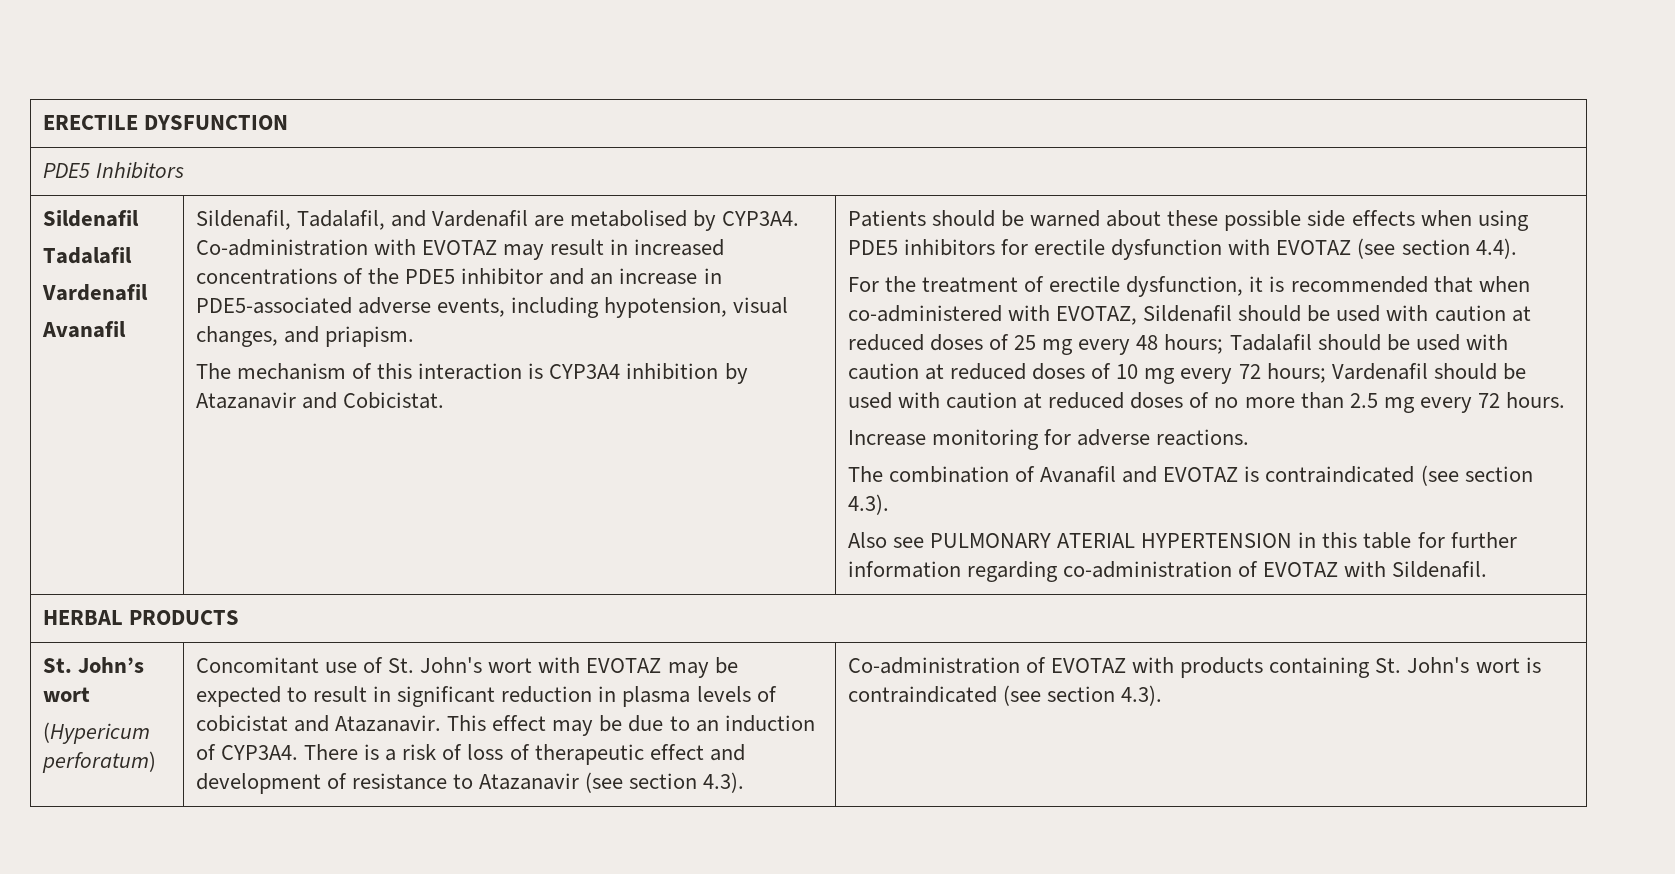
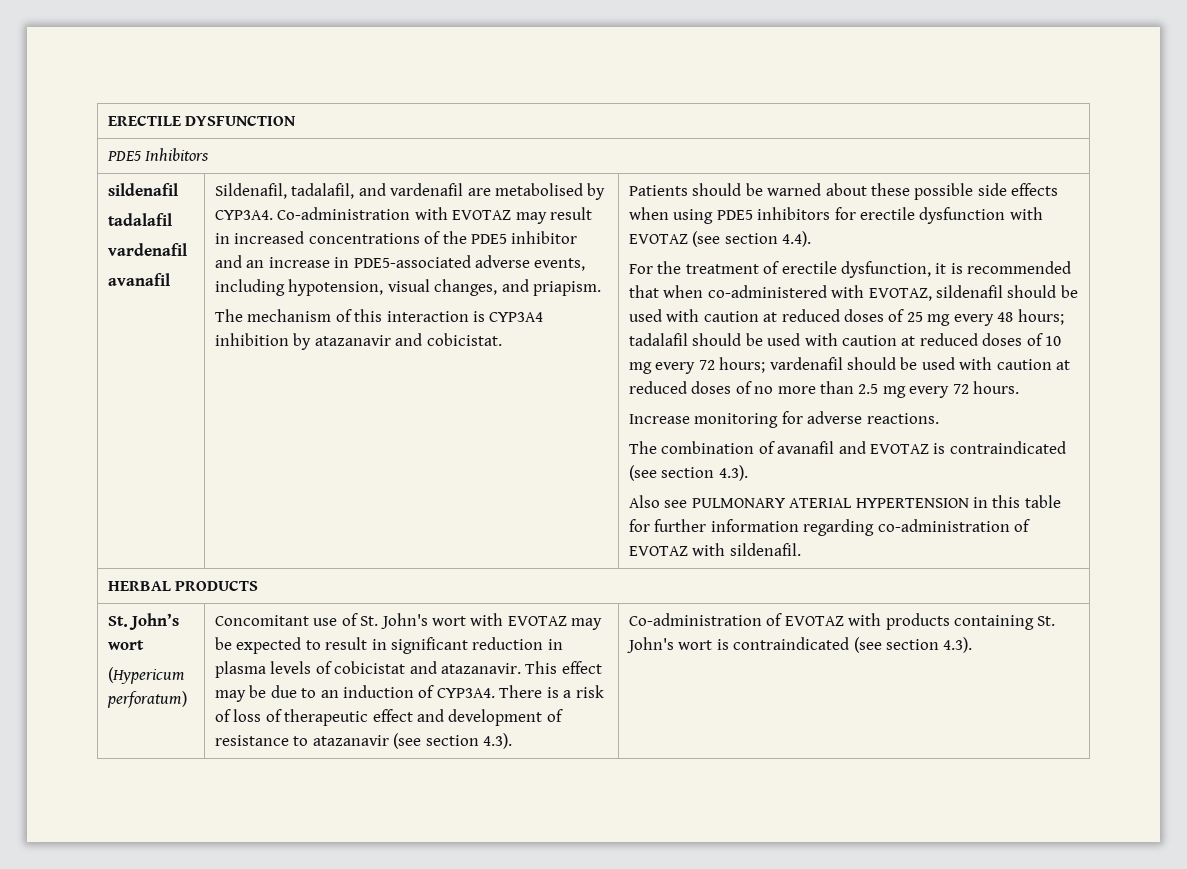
[42,210,139,227] [42,247,132,264] [41,284,148,301] [41,321,126,338] [195,210,529,230] Sildenafil // Tadalafil // Vardenafil // Avanafil | Sildenafil, Tadalafil, and Vardenafil -> [107,183,178,196] [107,213,172,226] [107,243,187,256] [107,273,170,286] [214,183,464,199] sildenafil // tadalafil // vardenafil // avanafil | Sildenafil, tadalafil, and vardenafil
[195,392,445,409] Atazanavir and Cobicistat. -> [314,333,502,346] atazanavir and cobicistat.
[1143,305,1233,322] Sildenafil -> [935,285,1003,298] sildenafil
[1229,334,1312,351] Tadalafil -> [628,333,688,346] tadalafil
[1331,363,1428,380] Vardenafil -> [769,357,843,370] vardenafil
[1040,466,1117,483] Avanafil -> [777,441,835,454] avanafil
[1392,561,1488,578] Sildenafil. -> [729,543,801,556] sildenafil.
[335,715,442,732] Atazanavir. -> [440,663,521,674] atazanavir.
[479,773,580,790] Atazanavir -> [312,735,389,746] atazanavir

